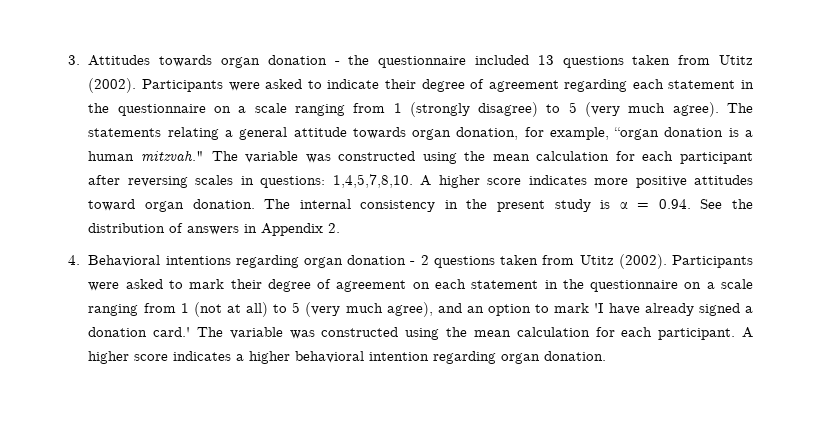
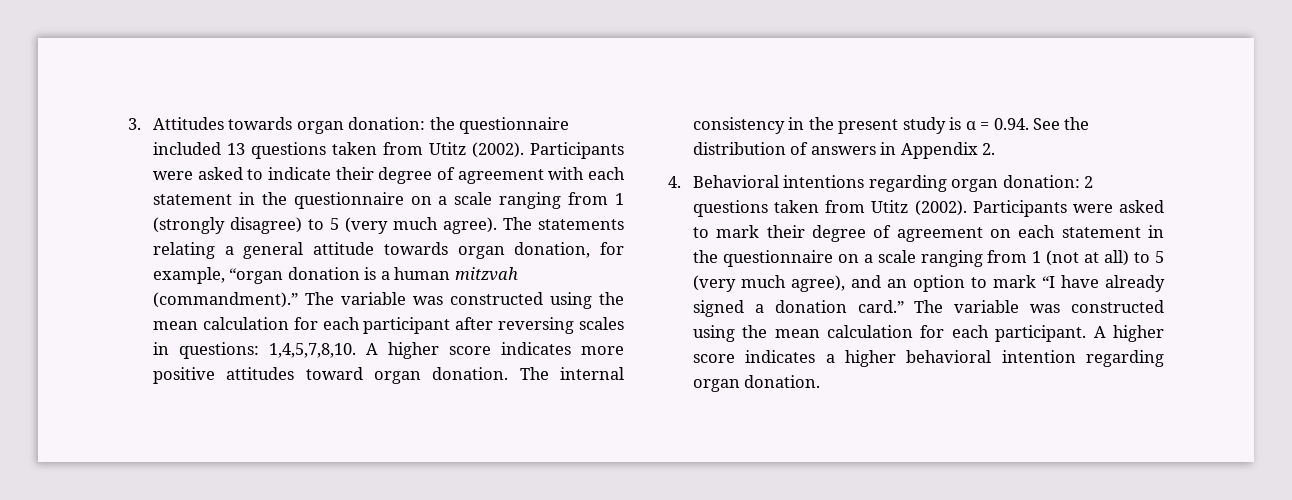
[267,55,340,65] donation - -> [348,117,426,130] donation:
[564,79,628,92] regarding -> [548,167,585,180] with
[140,150,204,162] mitzvah." -> [454,267,518,281] [152,292,298,308] mitzvah (commandment).”
[347,255,416,265] donation - -> [1002,175,1080,188] donation:
[594,303,604,313] 'I -> [1041,276,1055,288] “I
[153,327,191,337] card.' -> [857,300,904,313] card.”

